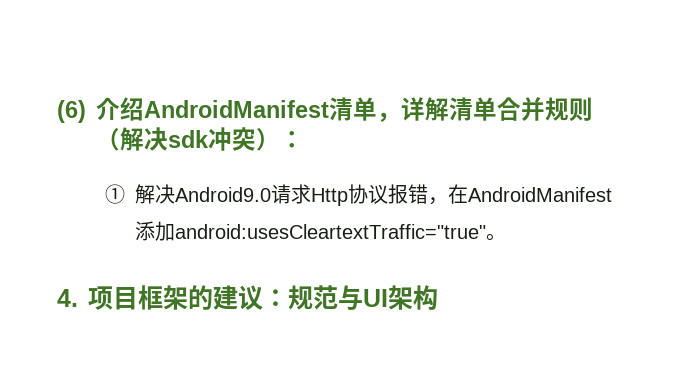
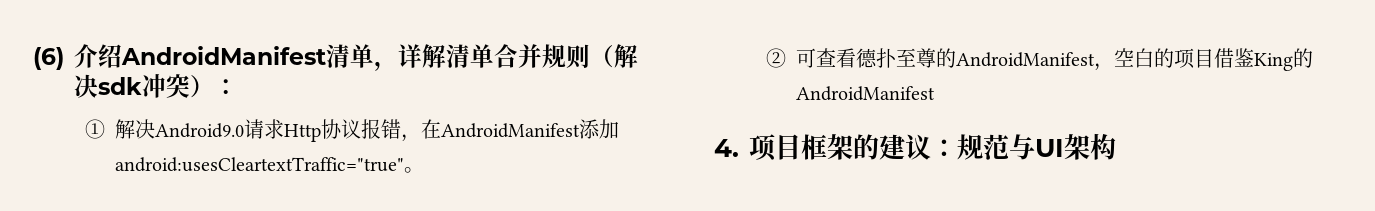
(506, 237) none -> [766,48,1314,71] [796,86,936,101] // ②可查看德扑至尊的AndroidManifest，空白的项目借鉴King的AndroidManifest

